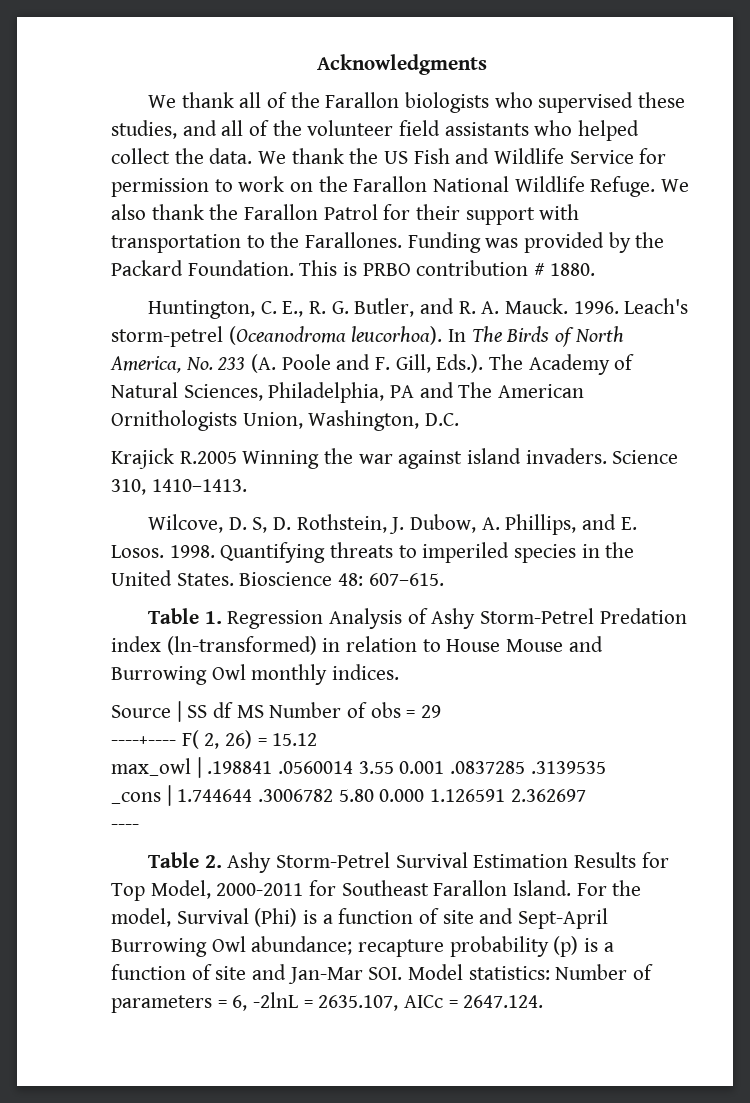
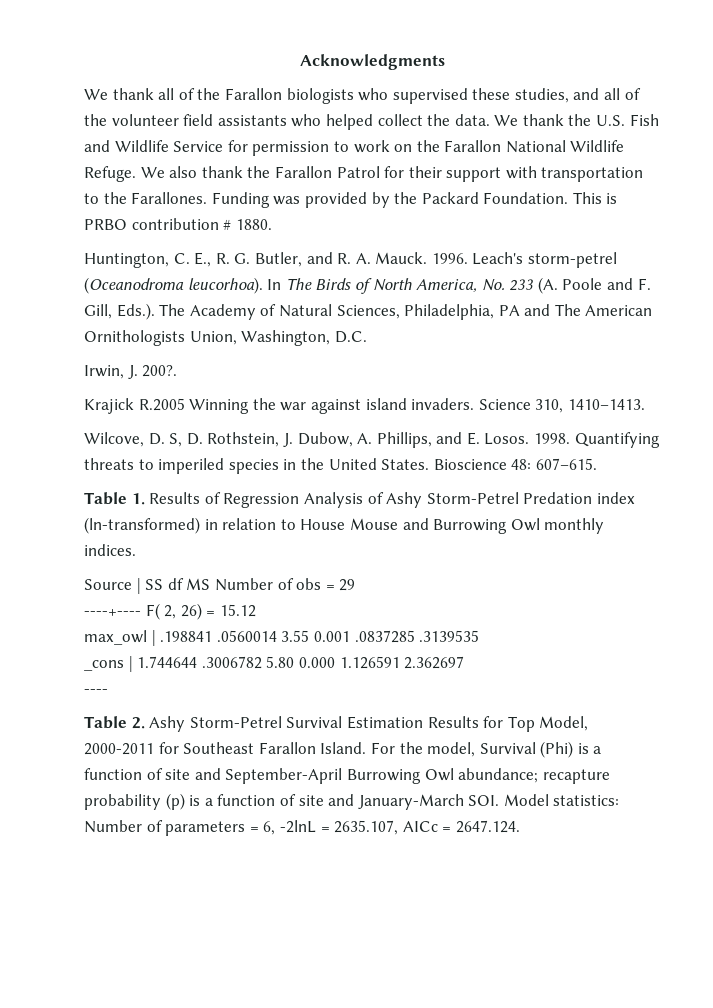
[384,151,409,164] US -> [596,115,626,126] U.S.
(460, 419) none -> [84,365,178,379] // Irwin, J. 200?.
(222, 617) none -> [149,492,221,504] Results of
[518,908,609,929] Sept-April -> [225,768,343,784] September-April
[287,967,363,984] Jan-Mar -> [357,794,464,810] January-March

